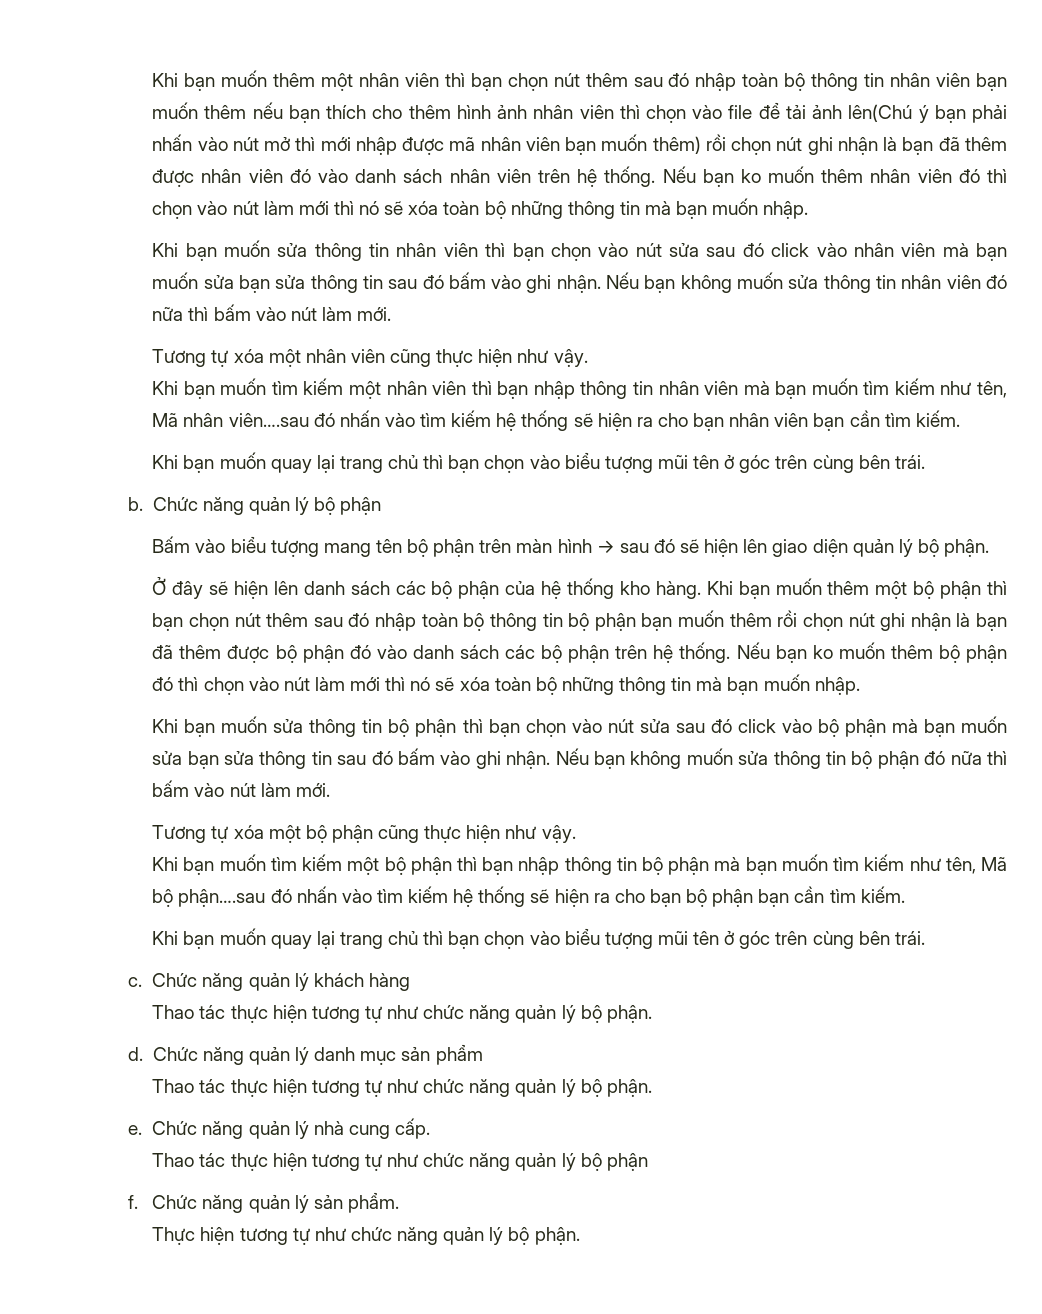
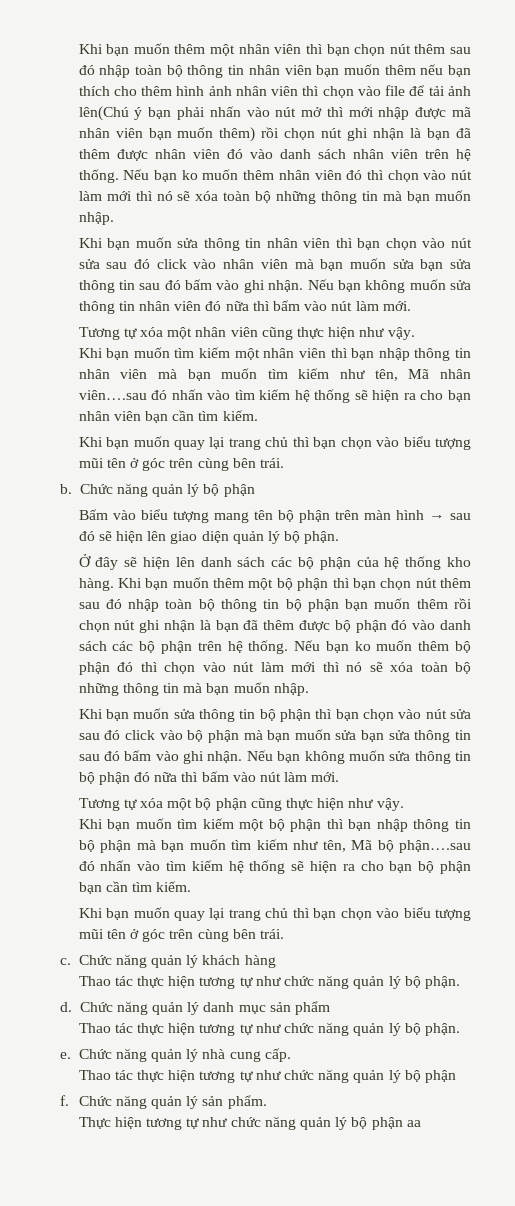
[534,1227,580,1245] phận. -> [371,1117,421,1130] phận aa

